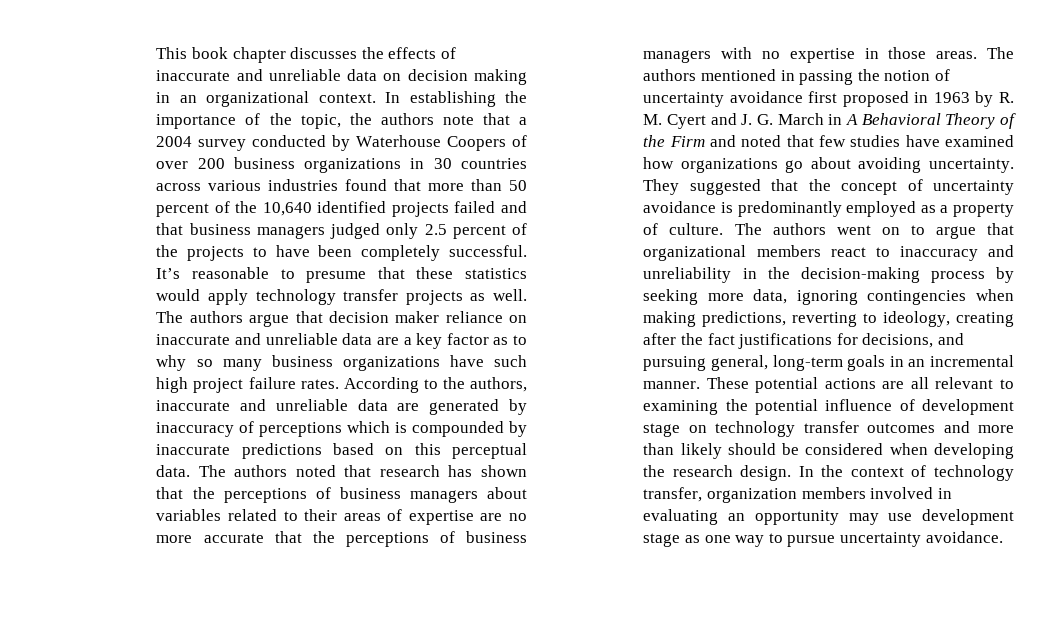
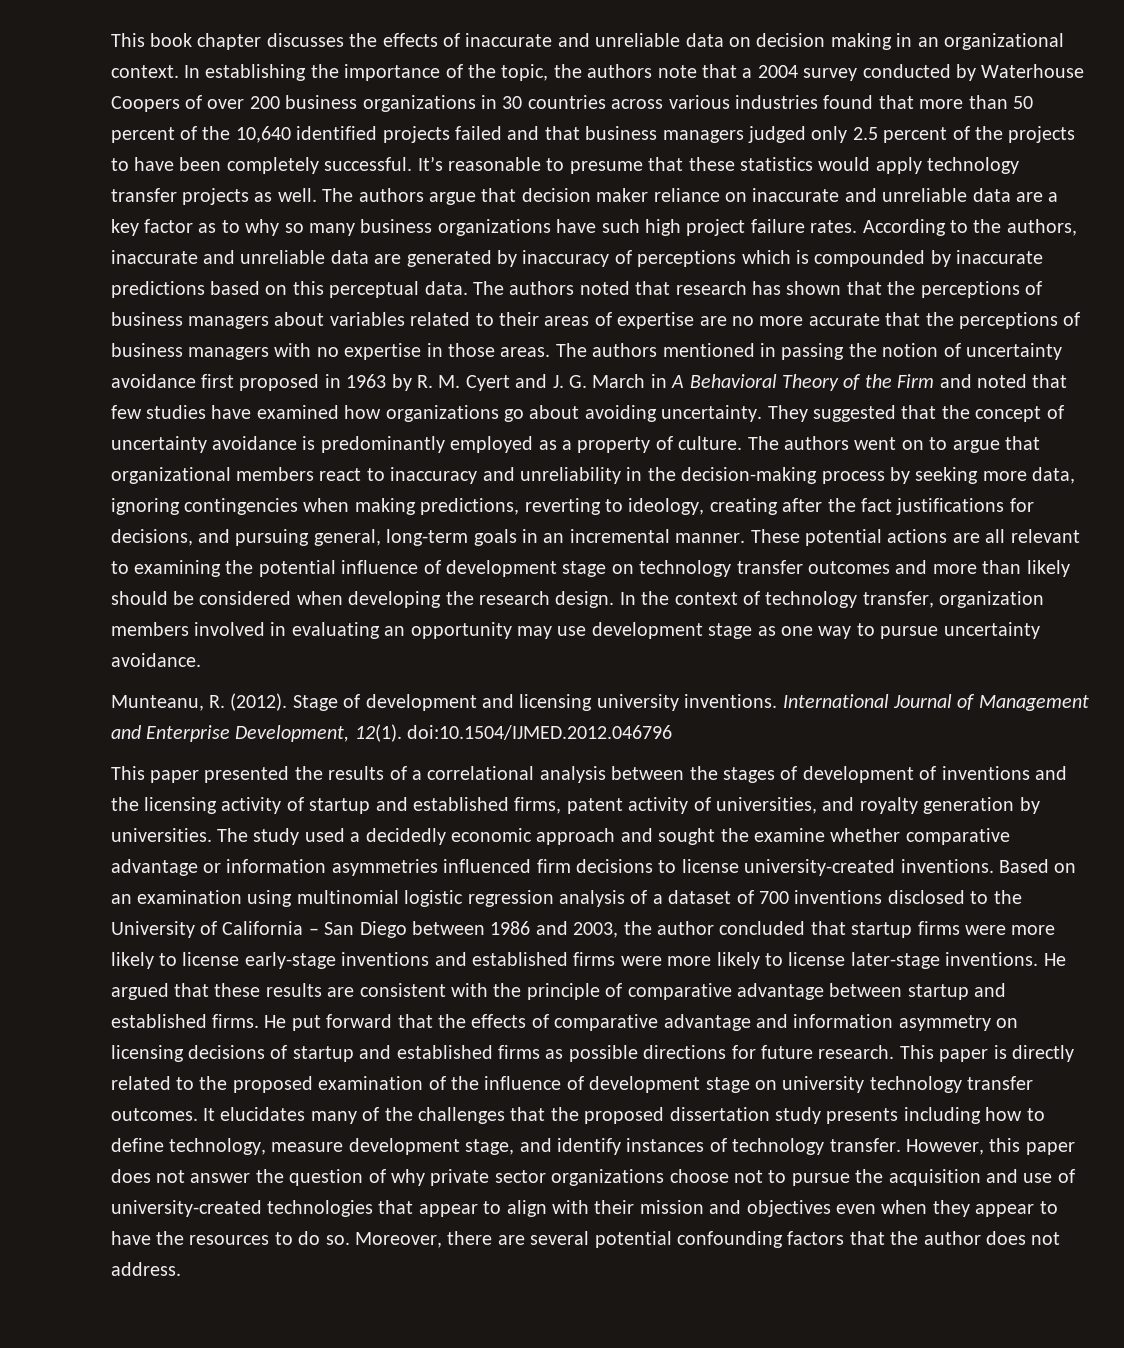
(1003, 537) none -> [110,693,1089,711] [110,724,673,742] [110,766,1067,783] [110,797,1040,814] [110,828,1010,845] [110,859,1077,876] [110,890,1022,907] [110,921,1056,938] [110,952,1066,969] [110,983,1007,1000] [110,1014,1019,1031] [110,1045,1074,1062] [110,1076,1034,1093] [110,1107,1045,1124] [110,1138,1075,1155] [110,1169,1075,1186] [110,1200,1058,1217] [110,1231,1061,1248] [110,1262,181,1276] // Munteanu, R. (2012). Stage of development and licensing university inventions. International Journal of Management and Enterprise Development, 12(1). doi:10.1504/IJMED.2012.046796 // This paper presented the results of a correlational analysis between the stages of development of inventions and the licensing activity of startup and established firms, patent activity of universities, and royalty generation by universities. The study used a decidedly economic approach and sought the examine whether comparative advantage or information asymmetries influenced firm decisions to license university-created inventions. Based on an examination using multinomial logistic regression analysis of a dataset of 700 inventions disclosed to the University of California – San Diego between 1986 and 2003, the author concluded that startup firms were more likely to license early-stage inventions and established firms were more likely to license later-stage inventions. He argued that these results are consistent with the principle of comparative advantage between startup and established firms. He put forward that the effects of comparative advantage and information asymmetry on licensing decisions of startup and established firms as possible directions for future research. This paper is directly related to the proposed examination of the influence of development stage on university technology transfer outcomes. It elucidates many of the challenges that the proposed dissertation study presents including how to define technology, measure development stage, and identify instances of technology transfer. However, this paper does not answer the question of why private sector organizations choose not to pursue the acquisition and use of university-created technologies that appear to align with their mission and objectives even when they appear to have the resources to do so. Moreover, there are several potential confounding factors that the author does not address.

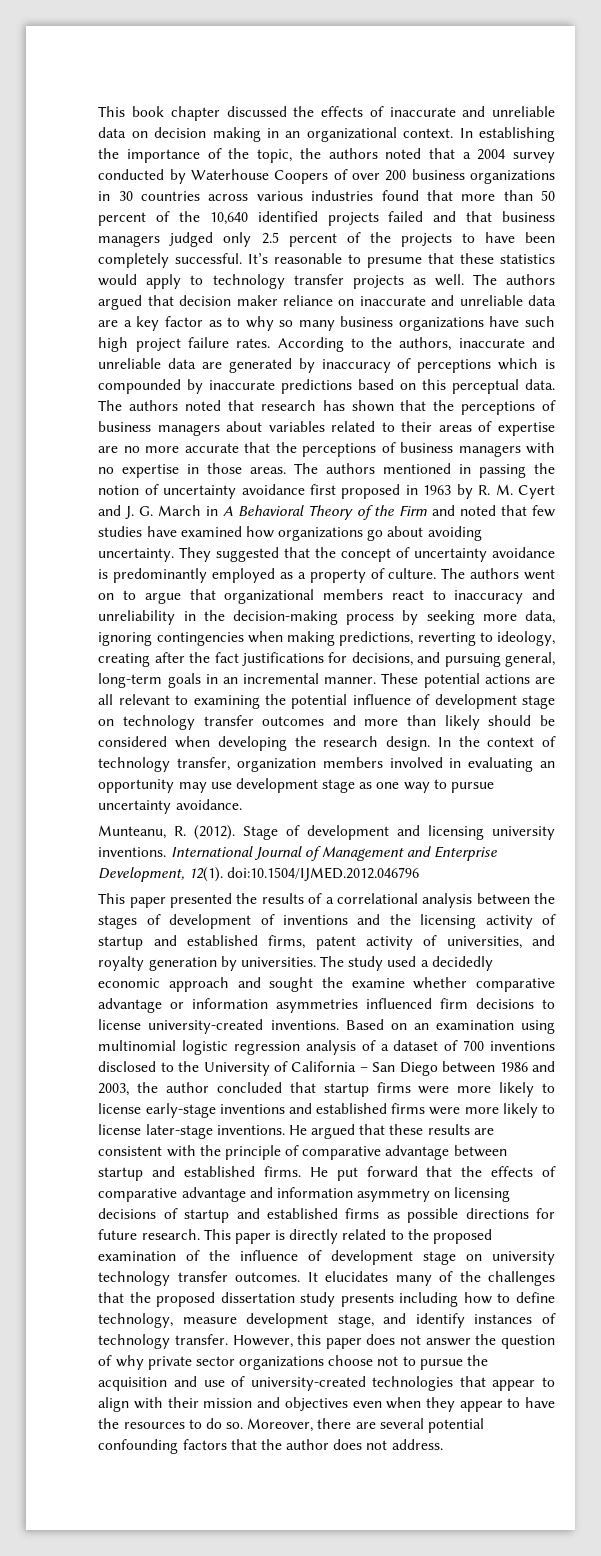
[266,33,344,47] discusses -> [226,106,287,117] discussed
[657,65,697,78] note -> [385,148,422,159] noted
(922, 165) none -> [190,275,204,285] to
[428,192,476,205] argue -> [98,295,143,310] argued

